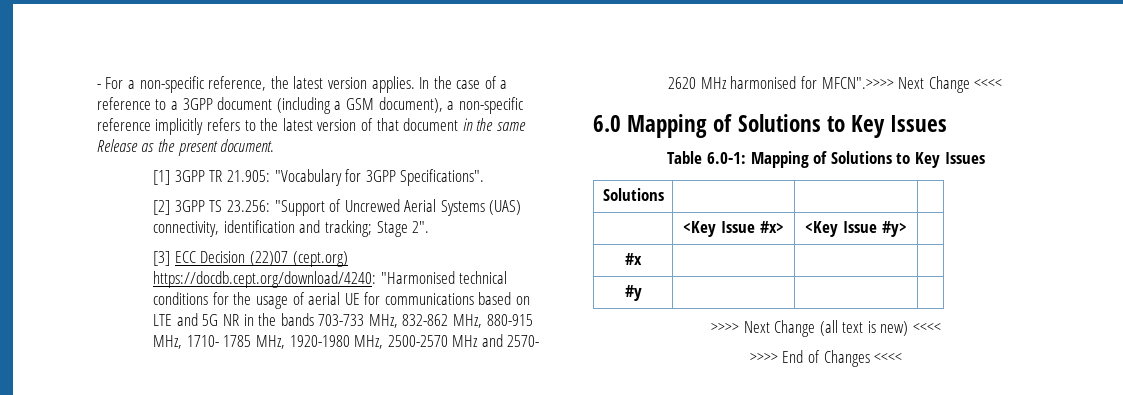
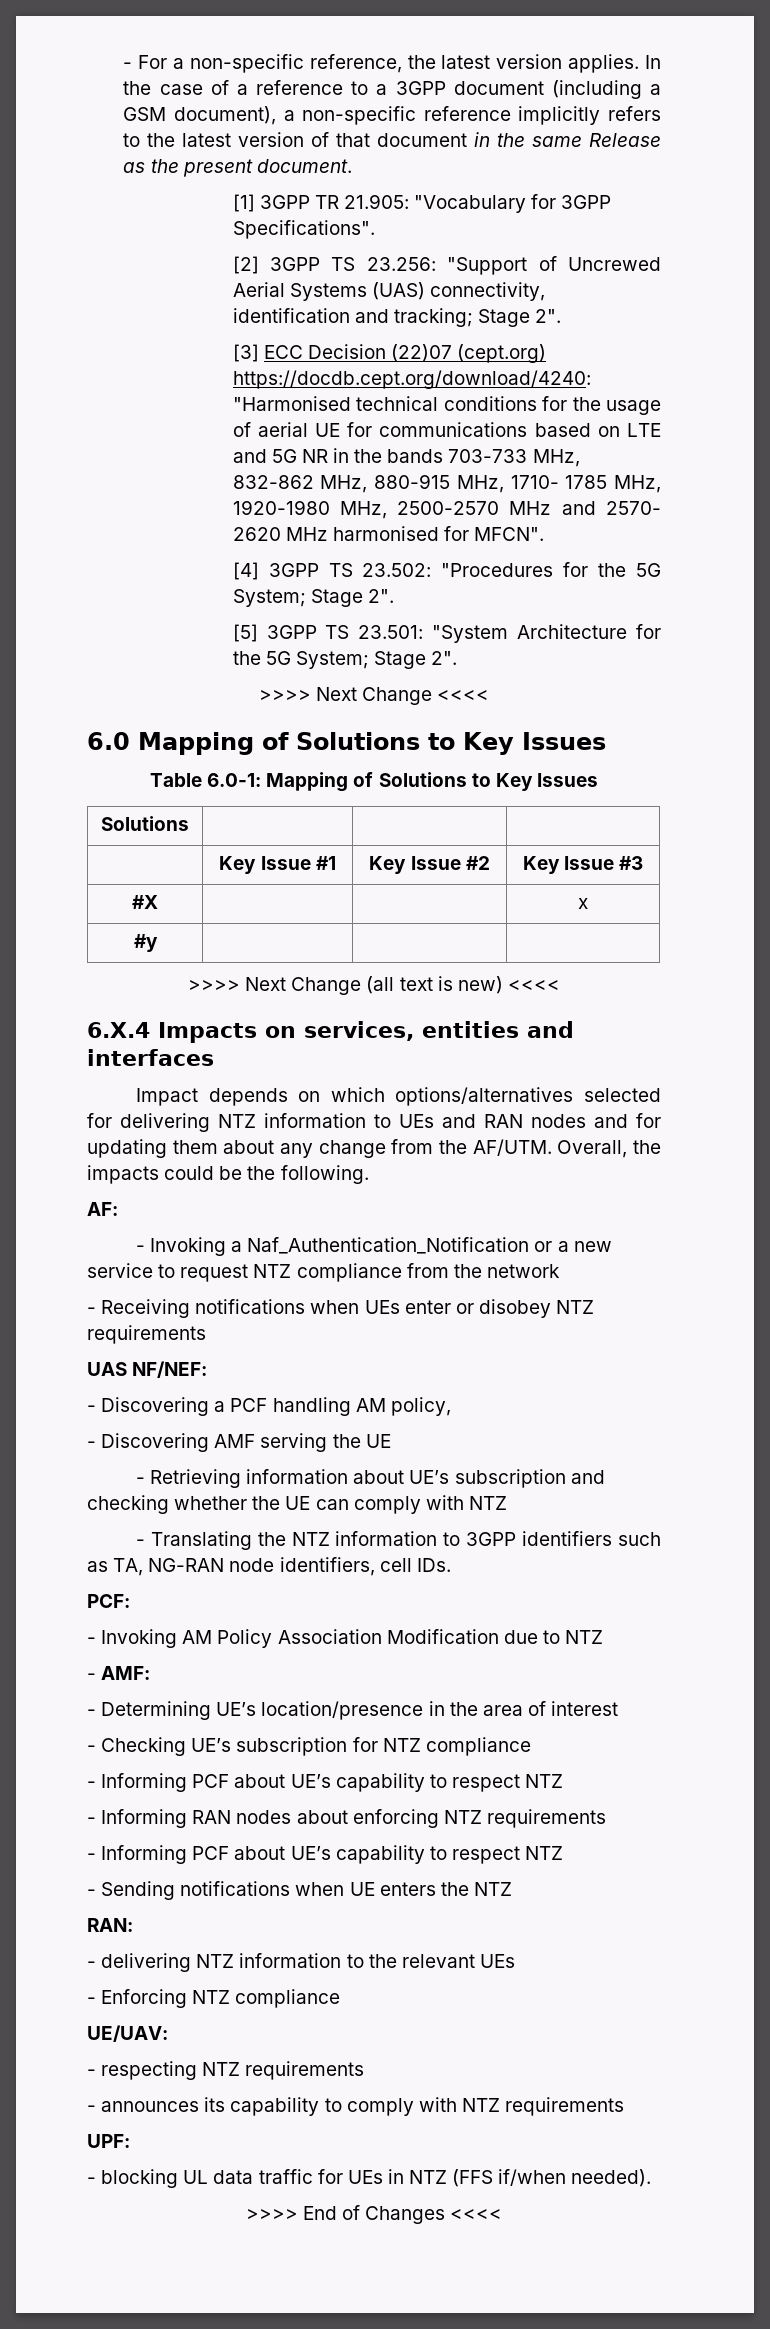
[821,77,894,89] MFCN".>>>> -> [474,527,545,541] [232,562,661,580] [232,589,394,607] [232,624,662,643] [232,651,458,669] [258,690,311,701] MFCN". // [4] 3GPP TS 23.502: "Procedures for the 5G System; Stage 2". // [5] 3GPP TS 23.501: "System Architecture for the 5G System; Stage 2". // >>>>
[683,221,784,237] [805,221,907,237] [625,253,642,265] <Key Issue #x> | <Key Issue #y> | // #x | | | -> [219,856,336,874] [369,856,490,874] [522,856,644,874] [132,895,158,909] [578,898,588,909] Key Issue #1 | Key Issue #2 | Key Issue #3 // #X | | | x
(942, 328) none -> [87,1021,574,1043] [87,1049,214,1066] [135,1087,661,1106] [87,1113,661,1132] [87,1139,662,1158] [87,1165,369,1184] [87,1202,118,1216] [135,1237,612,1256] [87,1263,560,1282] [87,1299,595,1318] [87,1325,206,1344] [87,1361,208,1378] [87,1397,451,1416] [87,1433,391,1452] [135,1469,605,1488] [87,1495,507,1514] [135,1531,662,1550] [87,1557,451,1576] [87,1594,130,1608] [87,1629,604,1648] [87,1666,151,1680] [87,1701,619,1720] [87,1737,531,1756] [87,1773,564,1792] [87,1809,606,1828] [87,1845,564,1864] [87,1881,512,1900] [87,1918,133,1932] [87,1953,515,1972] [87,1989,341,2008] [87,2025,168,2042] [87,2061,365,2080] [87,2097,625,2116] [87,2134,130,2148] [87,2169,652,2188] // 6.X.4 Impacts on services, entities and interfaces // Impact depends on which options/alternatives selected for delivering NTZ information to UEs and RAN nodes and for updating them about any change from the AF/UTM. Overall, the impacts could be the following. // AF: // - Invoking a Naf_Authentication_Notification or a new service to request NTZ compliance from the network // - Receiving notifications when UEs enter or disobey NTZ requirements // UAS NF/NEF: // - Discovering a PCF handling AM policy, // - Discovering AMF serving the UE // - Retrieving information about UE’s subscription and checking whether the UE can comply with NTZ // - Translating the NTZ information to 3GPP identifiers such as TA, NG-RAN node identifiers, cell IDs. // PCF: // - Invoking AM Policy Association Modification due to NTZ // - AMF: // - Determining UE’s location/presence in the area of interest // - Checking UE’s subscription for NTZ compliance // - Informing PCF about UE’s capability to respect NTZ // - Informing RAN nodes about enforcing NTZ requirements // - Informing PCF about UE’s capability to respect NTZ // - Sending notifications when UE enters the NTZ // RAN: // - delivering NTZ information to the relevant UEs // - Enforcing NTZ compliance // UE/UAV: // - respecting NTZ requirements // - announces its capability to comply with NTZ requirements // UPF: // - blocking UL data traffic for UEs in NTZ (FFS if/when needed).

